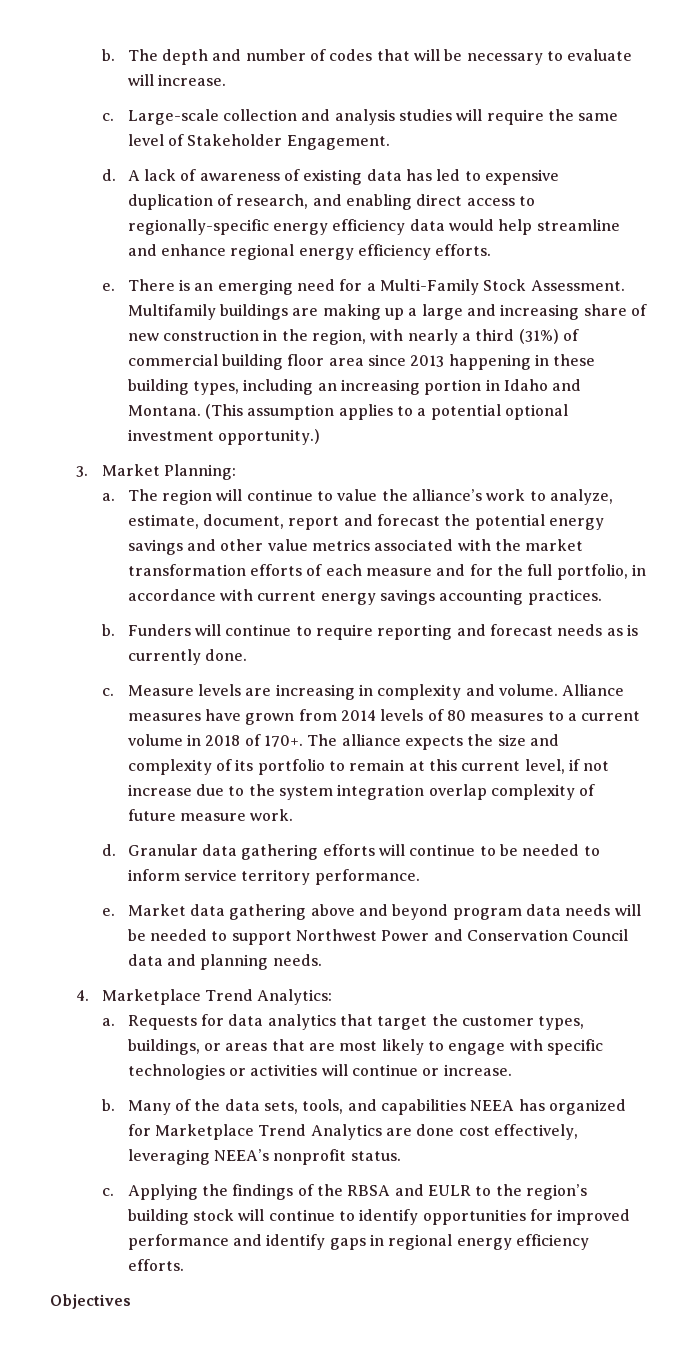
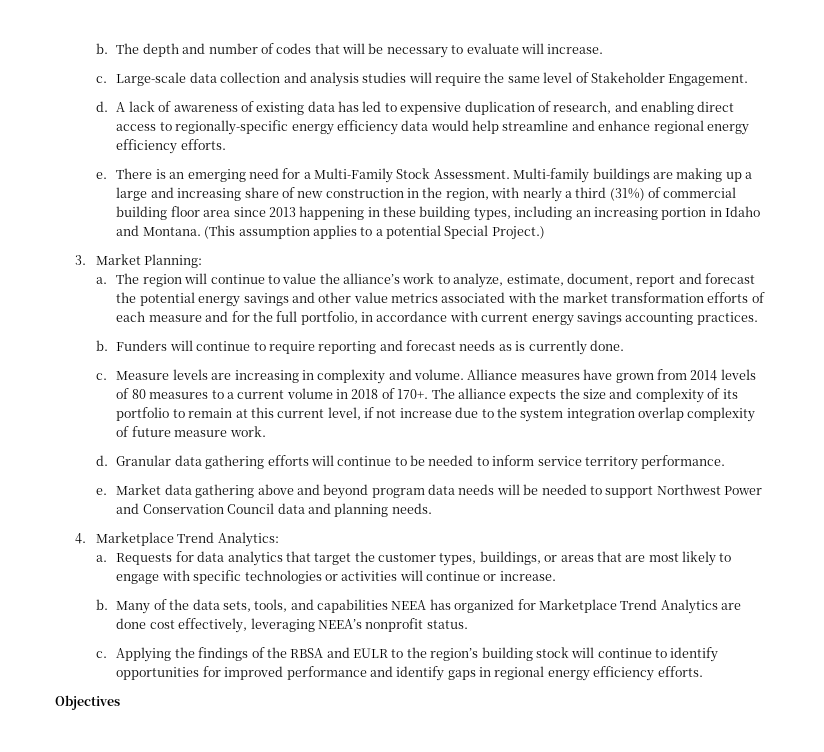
(219, 117) none -> [189,72,217,83] data
[127,304,216,320] Multifamily -> [513,168,590,183] Multi-family
[505,404,569,420] [127,429,321,445] optional investment opportunity.) -> [444,225,545,240] Special Project.)

